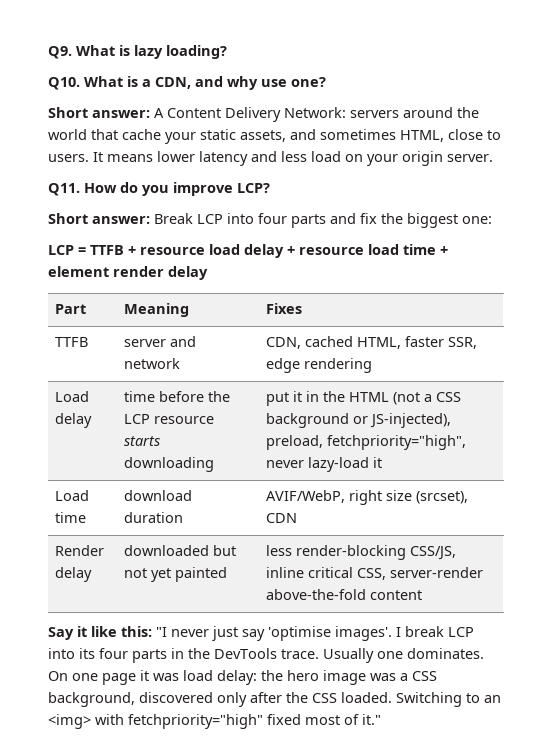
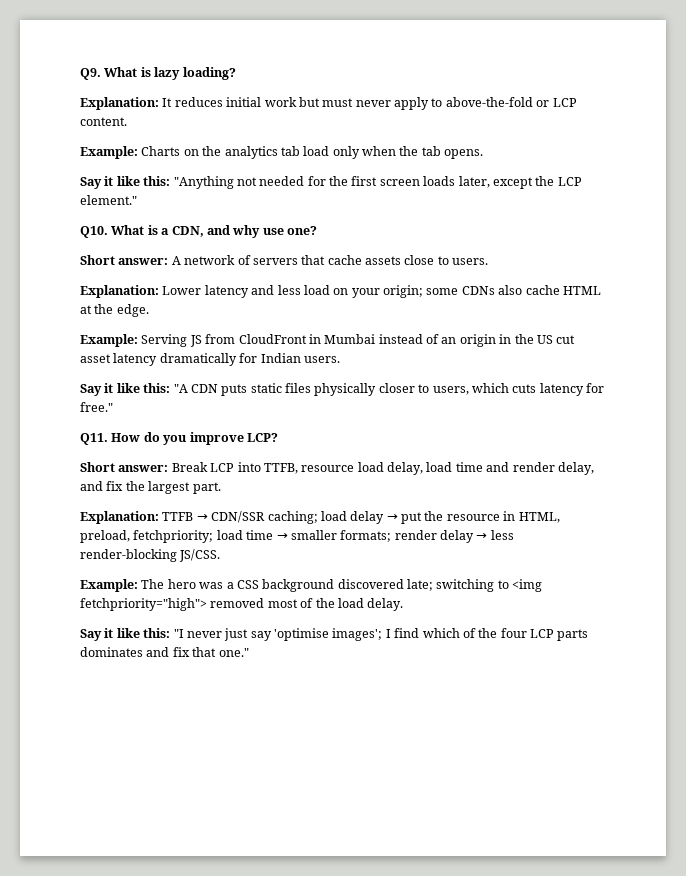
(227, 52) none -> [80,97,577,110] [80,117,127,126] [80,146,484,159] [80,176,582,189] [80,195,137,205] // Explanation: It reduces initial work but must never apply to above-the-fold or LCP content. // Example: Charts on the analytics tab load only when the tab opens. // Say it like this: "Anything not needed for the first screen loads later, except the LCP element."
[167,107,479,122] [48,129,444,144] Content Delivery Network: servers around the world that cache your static assets, and sometimes HTML, -> [184,255,401,265] network of servers that cache assets
[93,151,195,162] It means lower -> [80,285,202,298] // Explanation: Lower
[402,151,493,166] origin server. -> [383,285,601,298] [80,304,149,317] [80,334,576,347] [80,353,340,366] [80,383,604,396] [80,402,113,412] origin; some CDNs also cache HTML at the edge. // Example: Serving JS from CloudFront in Mumbai instead of an origin in the US cut asset latency dramatically for Indian users. // Say it like this: "A CDN puts static files physically closer to users, which cuts latency for free."
[258,213,492,228] [48,244,448,258] [48,266,208,280] [54,304,86,314] [123,303,189,317] [265,303,302,314] [54,337,88,347] [123,336,196,347] [123,358,180,369] [265,336,477,349] [265,358,372,373] [54,391,89,402] [54,413,92,428] [123,391,230,402] [123,414,214,424] [123,436,160,446] [123,457,214,472] [265,391,461,406] [265,413,451,428] [265,435,466,450] [265,457,382,472] [54,490,89,501] [54,512,86,523] [123,490,192,501] [123,512,183,523] [265,490,468,505] [265,513,297,523] [54,545,104,556] [54,567,92,582] [123,545,236,556] [123,567,227,582] [265,545,456,560] [265,567,483,580] [265,589,422,600] four parts and fix the biggest one: // LCP = TTFB + resource load delay + resource load time + element render delay // Part | Meaning | Fixes // TTFB | server and network | CDN, cached HTML, faster SSR, edge rendering // Load delay | time before the LCP resource starts downloading | put it in the HTML (not a CSS background or JS-injected), preload, fetchpriority="high", never lazy-load it // Load time | download duration | AVIF/WebP, right size (srcset), CDN // Render delay | downloaded but not yet painted | less render-blocking CSS/JS, inline critical CSS, server-render above-the-fold content -> [263,462,594,475] [80,481,221,494] [80,511,560,524] [80,530,514,543] [80,549,221,562] [80,579,543,592] [80,598,404,611] TTFB, resource load delay, load time and render delay, and fix the largest part. // Explanation: TTFB → CDN/SSR caching; load delay → put the resource in HTML, preload, fetchpriority; load time → smaller formats; render delay → less render-blocking JS/CSS. // Example: The hero was a CSS background discovered late; switching to <img fetchpriority="high"> removed most of the load delay.
[335,626,474,641] [48,648,484,663] [48,670,437,685] [48,692,501,707] [48,714,381,729] images'. I break LCP into its four parts in the DevTools trace. Usually one dominates. On one page it was load delay: the hero image was a CSS background, discovered only after the CSS loaded. Switching to an <img> with fetchpriority="high" fixed most of it." -> [332,628,589,641] [80,647,249,657] images'; I find which of the four LCP parts dominates and fix that one."

